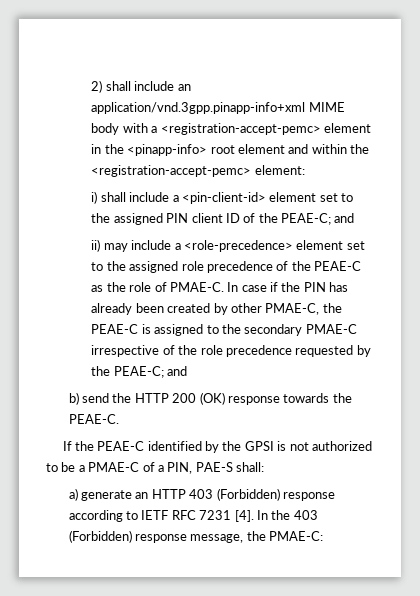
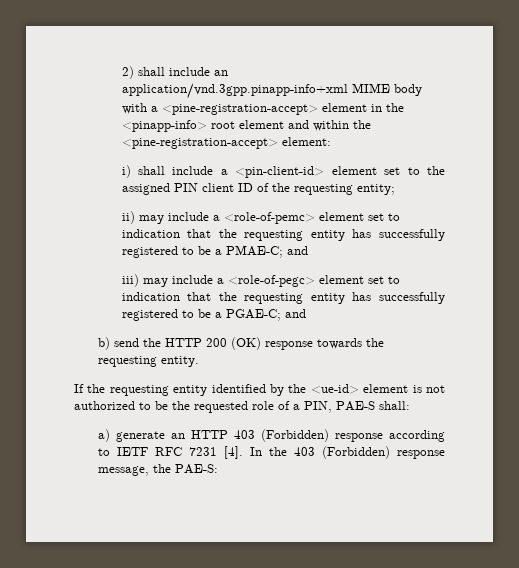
[160,123,321,135] <registration-accept-pemc> -> [161,104,318,115] <pine-registration-accept>
[91,165,252,177] <registration-accept-pemc> -> [121,138,278,149] <pine-registration-accept>
[281,213,355,225] PEAE-C; and -> [293,184,395,195] requesting entity;
[183,240,365,252] [91,261,362,273] [91,282,349,292] [91,303,342,315] [91,324,357,336] [91,345,371,357] [91,366,164,378] <role-precedence> element set to the assigned role precedence of the PEAE-C as the role of PMAE-C. In case if the PIN has already been created by other PMAE-C, the PEAE-C is assigned to the secondary PMAE-C irrespective of the role precedence requested by the PEAE-C; -> [223,212,400,224] [121,229,446,241] [121,245,308,258] [121,274,400,287] [121,292,446,304] [121,309,281,321] <role-of-pemc> element set to indication that the requesting entity has successfully registered to be a PMAE-C; and // iii) may include a <role-of-pegc> element set to indication that the requesting entity has successfully registered to be a PGAE-C;
[68,414,119,424] PEAE-C. -> [97,356,199,367] requesting entity.
[97,441,145,451] PEAE-C -> [109,385,208,396] requesting entity
[244,441,274,451] GPSI -> [310,384,409,394] <ue-id> element
[78,462,140,472] a PMAE-C -> [172,401,274,413] the requested role
[269,531,324,541] PMAE-C: -> [174,464,218,474] PAE-S:

